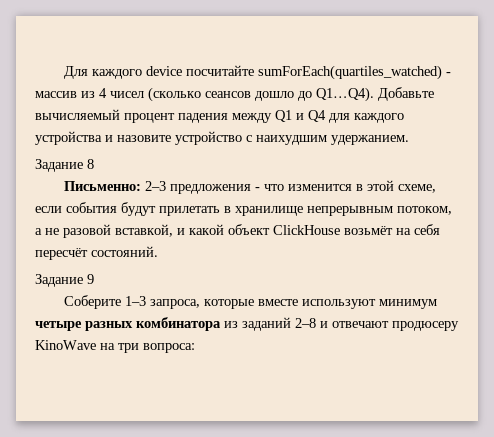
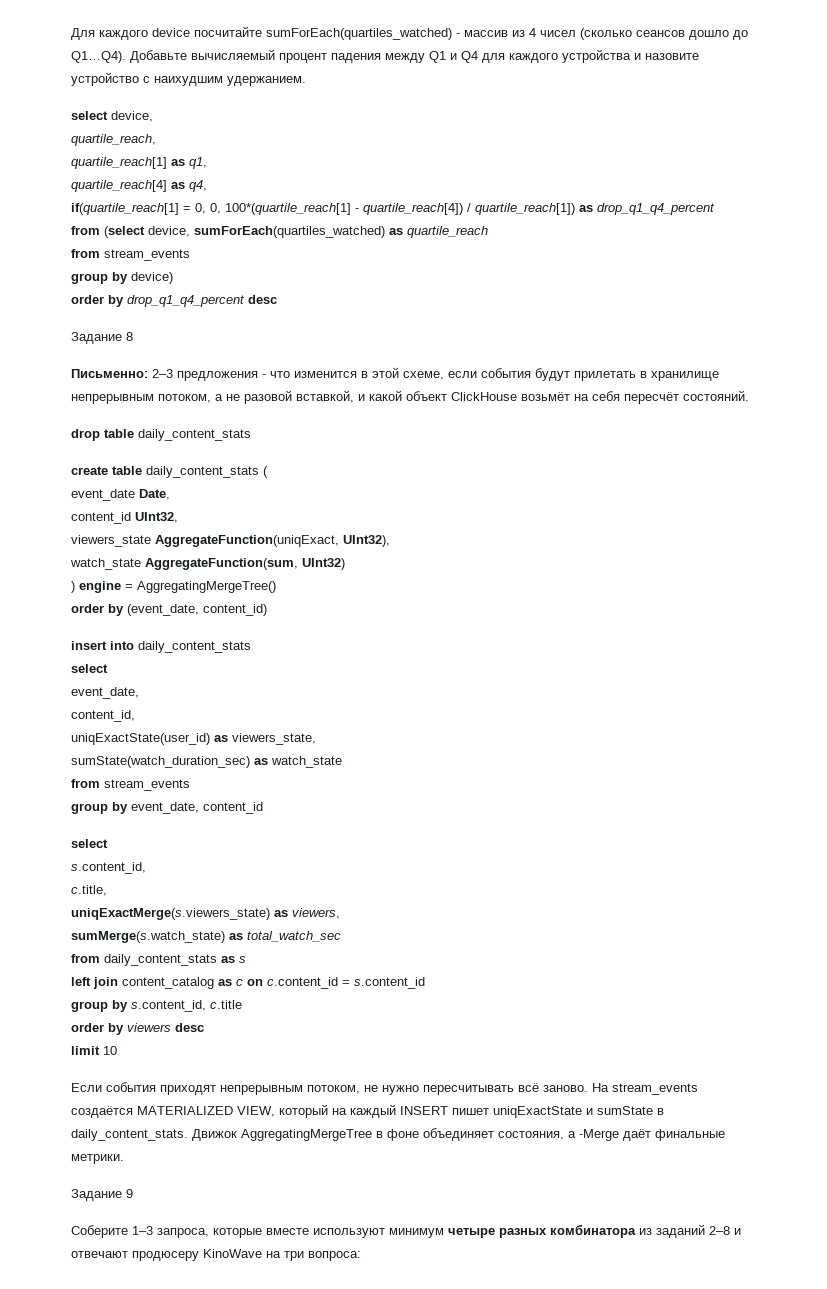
(409, 140) none -> [71,111,153,122] [71,134,156,146] [71,157,207,169] [71,180,207,192] [71,203,715,215] [71,226,488,238] [71,249,190,261] [71,272,173,284] [71,295,277,307] // select device, // quartile_reach, // quartile_reach[1] as q1, // quartile_reach[4] as q4, // if(quartile_reach[1] = 0, 0, 100*(quartile_reach[1] - quartile_reach[4]) / quartile_reach[1]) as drop_q1_q4_percent // from (select device, sumForEach(quartiles_watched) as quartile_reach // from stream_events // group by device) // order by drop_q1_q4_percent desc
(158, 251) none -> [71,429,251,441] [71,466,268,478] [71,489,170,501] [71,512,178,524] [71,535,390,547] [70,558,345,570] [71,581,276,593] [71,604,267,616] [71,641,251,653] [71,664,108,673] [71,687,139,699] [71,710,135,722] [71,733,316,745] [71,756,342,768] [71,779,190,791] [71,802,263,814] [71,839,108,848] [71,862,146,874] [71,885,107,896] [71,908,340,920] [71,931,341,943] [71,954,246,966] [71,977,425,989] [71,1000,242,1012] [71,1023,204,1035] [71,1046,117,1055] [71,1082,698,1095] [71,1104,664,1118] [71,1128,725,1141] [71,1154,124,1164] // drop table daily_content_stats // create table daily_content_stats ( // event_date Date, // content_id UInt32, // viewers_state AggregateFunction(uniqExact, UInt32), // watch_state AggregateFunction(sum, UInt32) // ) engine = AggregatingMergeTree() // order by (event_date, content_id) // insert into daily_content_stats // select // event_date, // content_id, // uniqExactState(user_id) as viewers_state, // sumState(watch_duration_sec) as watch_state // from stream_events // group by event_date, content_id // select // s.content_id, // c.title, // uniqExactMerge(s.viewers_state) as viewers, // sumMerge(s.watch_state) as total_watch_sec // from daily_content_stats as s // left join content_catalog as c on c.content_id = s.content_id // group by s.content_id, c.title // order by viewers desc // limit 10 // Если события приходят непрерывным потоком, не нужно пересчитывать всё заново. На stream_events создаётся MATERIALIZED VIEW, который на каждый INSERT пишет uniqExactState и sumState в daily_content_stats. Движок AggregatingMergeTree в фоне объединяет состояния, а -Merge даёт финальные метрики.

